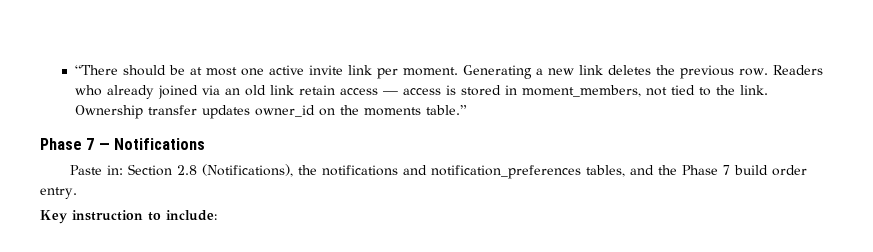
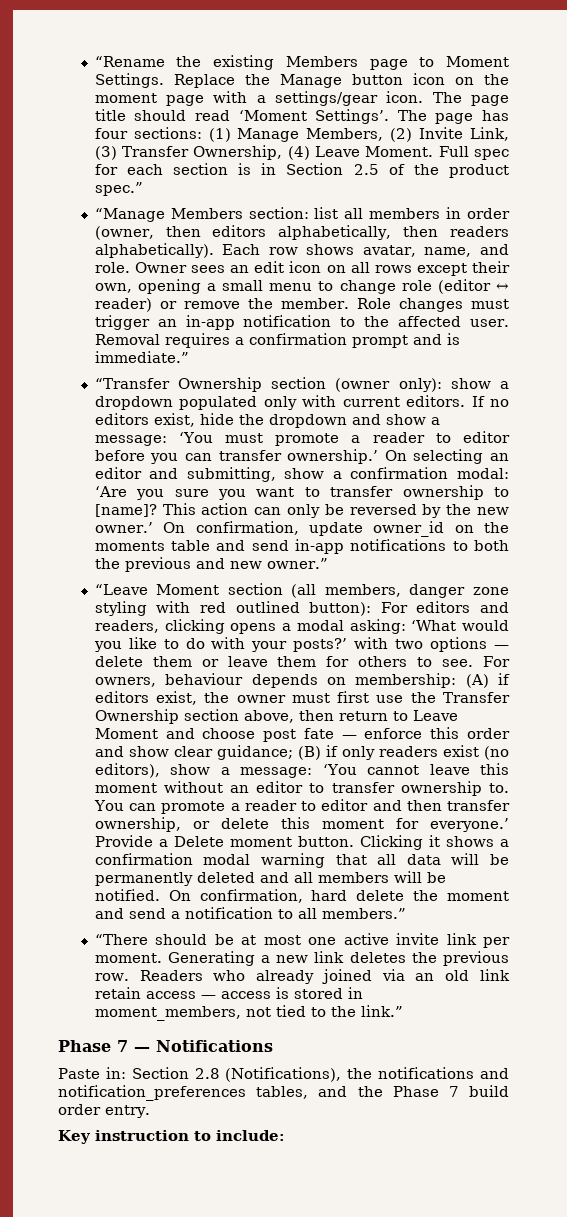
(75, 70) none -> [94,55,509,70] [94,73,510,88] [94,91,510,106] [94,109,510,124] [94,127,509,142] [94,145,510,160] [94,163,509,178] [94,182,143,196] [94,207,510,222] [94,225,509,240] [94,243,509,258] [94,261,511,276] [94,279,509,294] [94,298,509,312] [94,315,510,330] [94,333,460,348] [94,351,189,363] [94,377,509,392] [94,395,509,410] [94,413,440,428] [94,431,511,446] [94,449,509,464] [94,467,509,482] [94,485,509,500] [94,503,510,518] [94,521,509,537] [94,539,510,554] [94,557,328,572] [94,583,509,598] [94,601,510,616] [94,619,509,634] [93,637,510,652] [94,656,510,667] [94,673,511,688] [94,691,510,705] [94,709,458,724] [94,727,510,742] [94,745,510,760] [94,763,510,778] [94,781,509,796] [93,799,510,814] [94,817,509,832] [94,835,509,850] [94,853,510,868] [94,871,446,886] [94,889,510,903] [94,907,406,919] “Rename the existing Members page to Moment Settings. Replace the Manage button icon on the moment page with a settings/gear icon. The page title should read ‘Moment Settings’. The page has four sections: (1) Manage Members, (2) Invite Link, (3) Transfer Ownership, (4) Leave Moment. Full spec for each section is in Section 2.5 of the product spec.” // “Manage Members section: list all members in order (owner, then editors alphabetically, then readers alphabetically). Each row shows avatar, name, and role. Owner sees an edit icon on all rows except their own, opening a small menu to change role (editor ↔ reader) or remove the member. Role changes must trigger an in-app notification to the affected user. Removal requires a confirmation prompt and is immediate.” // “Transfer Ownership section (owner only): show a dropdown populated only with current editors. If no editors exist, hide the dropdown and show a message: ‘You must promote a reader to editor before you can transfer ownership.’ On selecting an editor and submitting, show a confirmation modal: ‘Are you sure you want to transfer ownership to [name]? This action can only be reversed by the new owner.’ On confirmation, update owner_id on the moments table and send in-app notifications to both the previous and new owner.” // “Leave Moment section (all members, danger zone styling with red outlined button): For editors and readers, clicking opens a modal asking: ‘What would you like to do with your posts?’ with two options — delete them or leave them for others to see. For owners, behaviour depends on membership: (A) if editors exist, the owner must first use the Transfer Ownership section above, then return to Leave Moment and choose post fate — enforce this order and show clear guidance; (B) if only readers exist (no editors), show a message: ‘You cannot leave this moment without an editor to transfer ownership to. You can promote a reader to editor and then transfer ownership, or delete this moment for everyone.’ Provide a Delete moment button. Clicking it shows a confirmation modal warning that all data will be permanently deleted and all members will be notified. On confirmation, hard delete the moment and send a notification to all members.” //
[740,85,769,95] [75,105,468,119] link. Ownership transfer updates owner_id on the moments table.” -> [360,1005,403,1017] link.”

